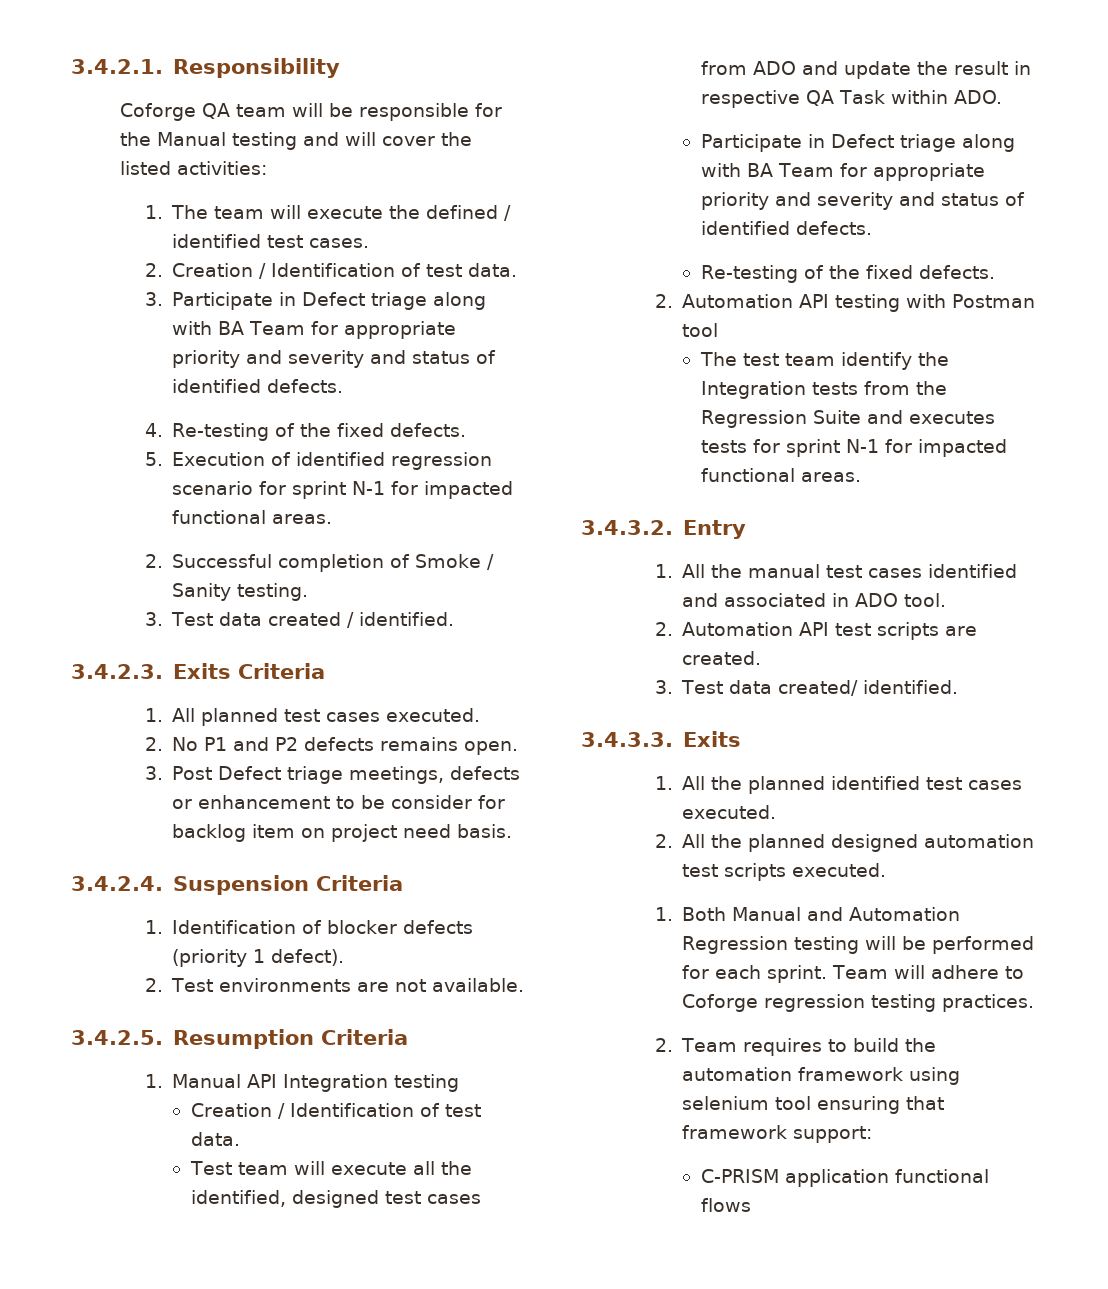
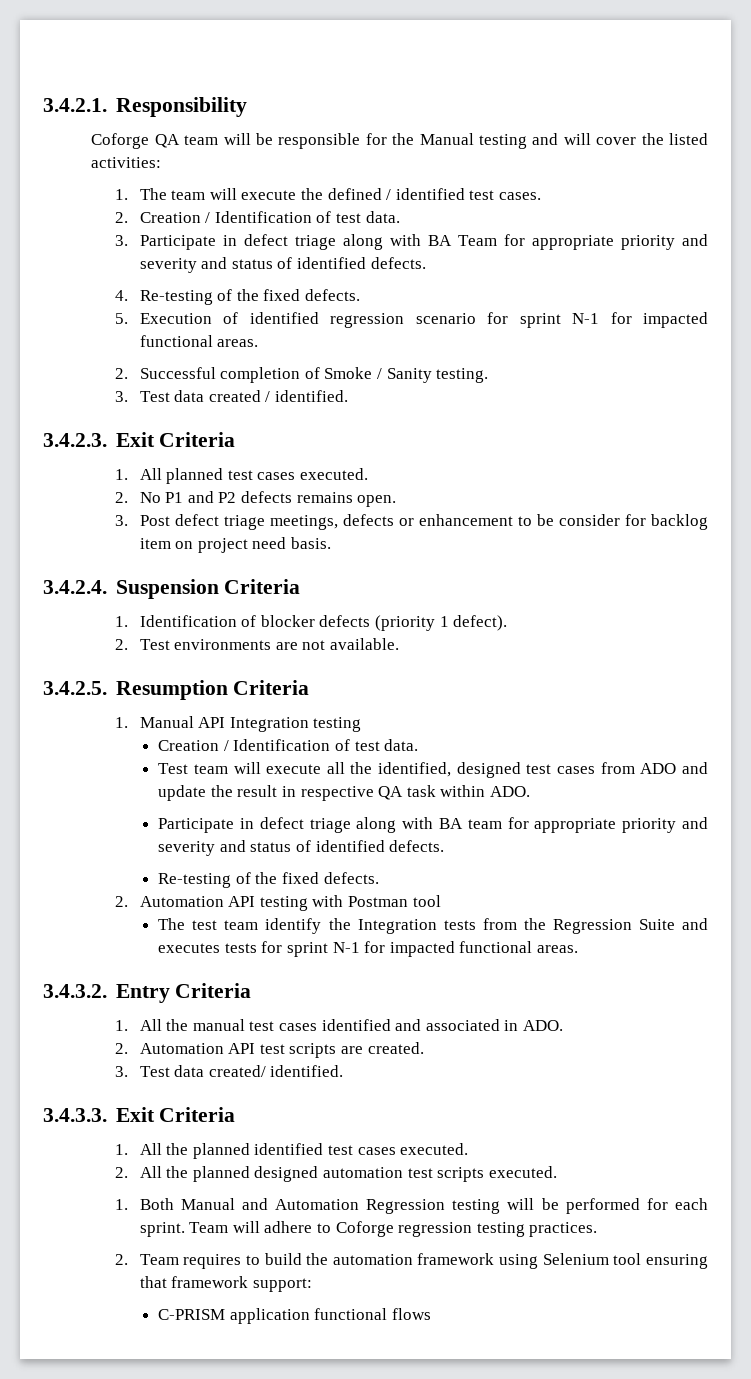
[302,292,366,306] Defect -> [243,234,288,246] defect
[172,663,231,679] Exits -> [115,432,155,447] Exit
[218,766,282,780] Defect -> [174,514,219,526] defect
[838,90,885,104] Task -> [406,785,436,797] task
[830,134,1015,152] [700,163,834,177] Defect triage along with BA Team -> [259,817,502,833] defect triage along with BA team
(746, 529) none -> [175,983,252,998] Criteria
[855,593,947,607] ADO tool. -> [522,1020,563,1031] ADO.
[682,731,741,747] Exits -> [115,1107,236,1122] Exit Criteria
[682,1096,770,1110] selenium -> [542,1253,609,1265] Selenium

